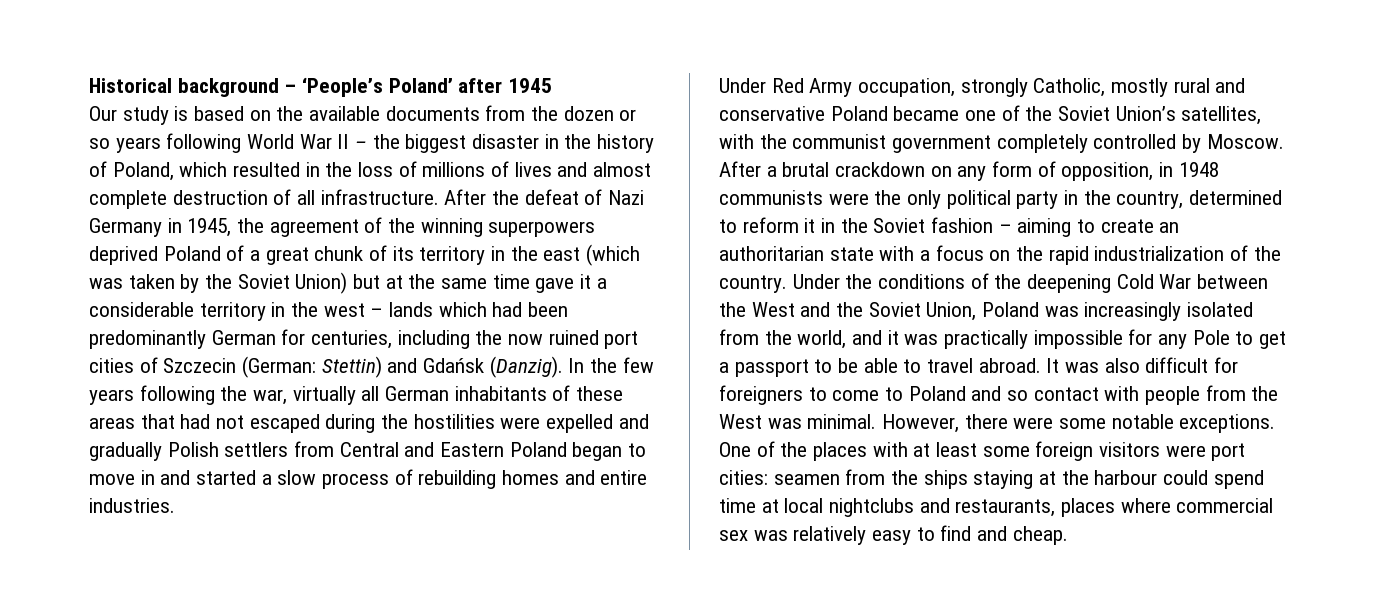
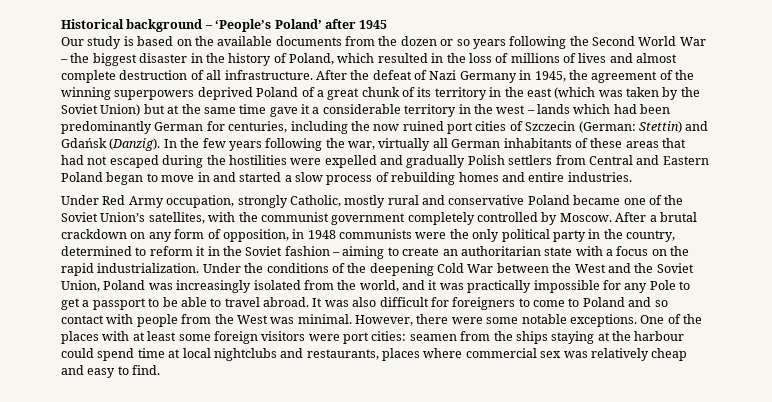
(242, 143) none -> [569,36,635,46] the Second
[337,134,350,149] II -> (706, 41) none
[1094,245,1281,261] [719,275,787,293] industrialization of the country. -> [97,263,200,273] industrialization.
[872,525,1068,545] easy to find and cheap. -> [651,348,688,361] [61,365,161,378] cheap and easy to find.

